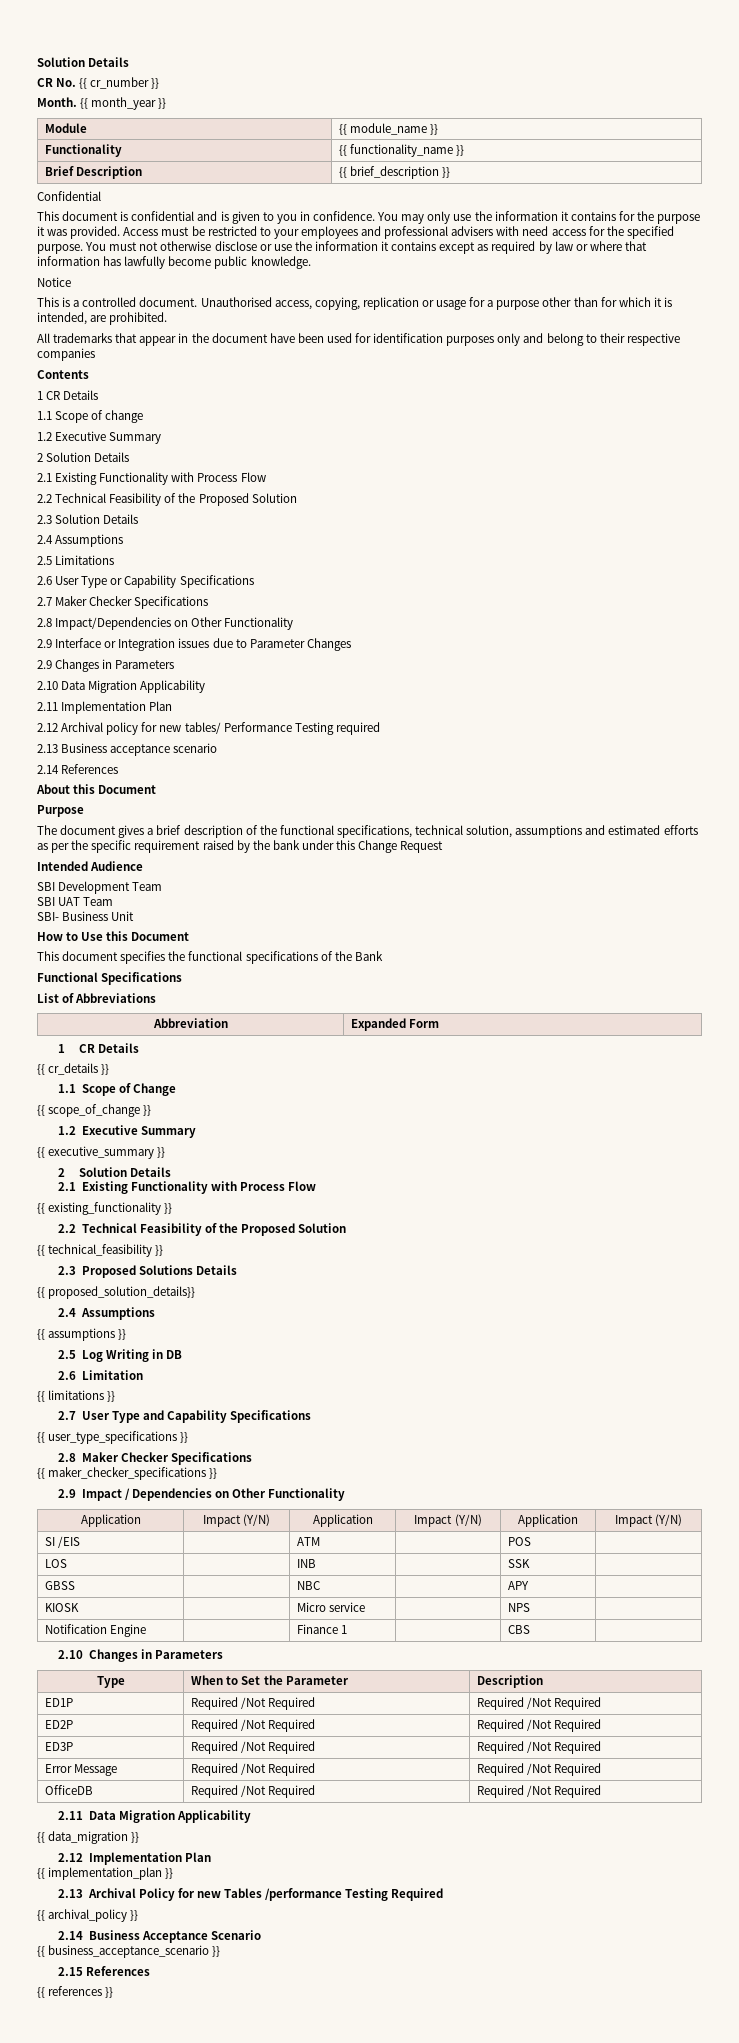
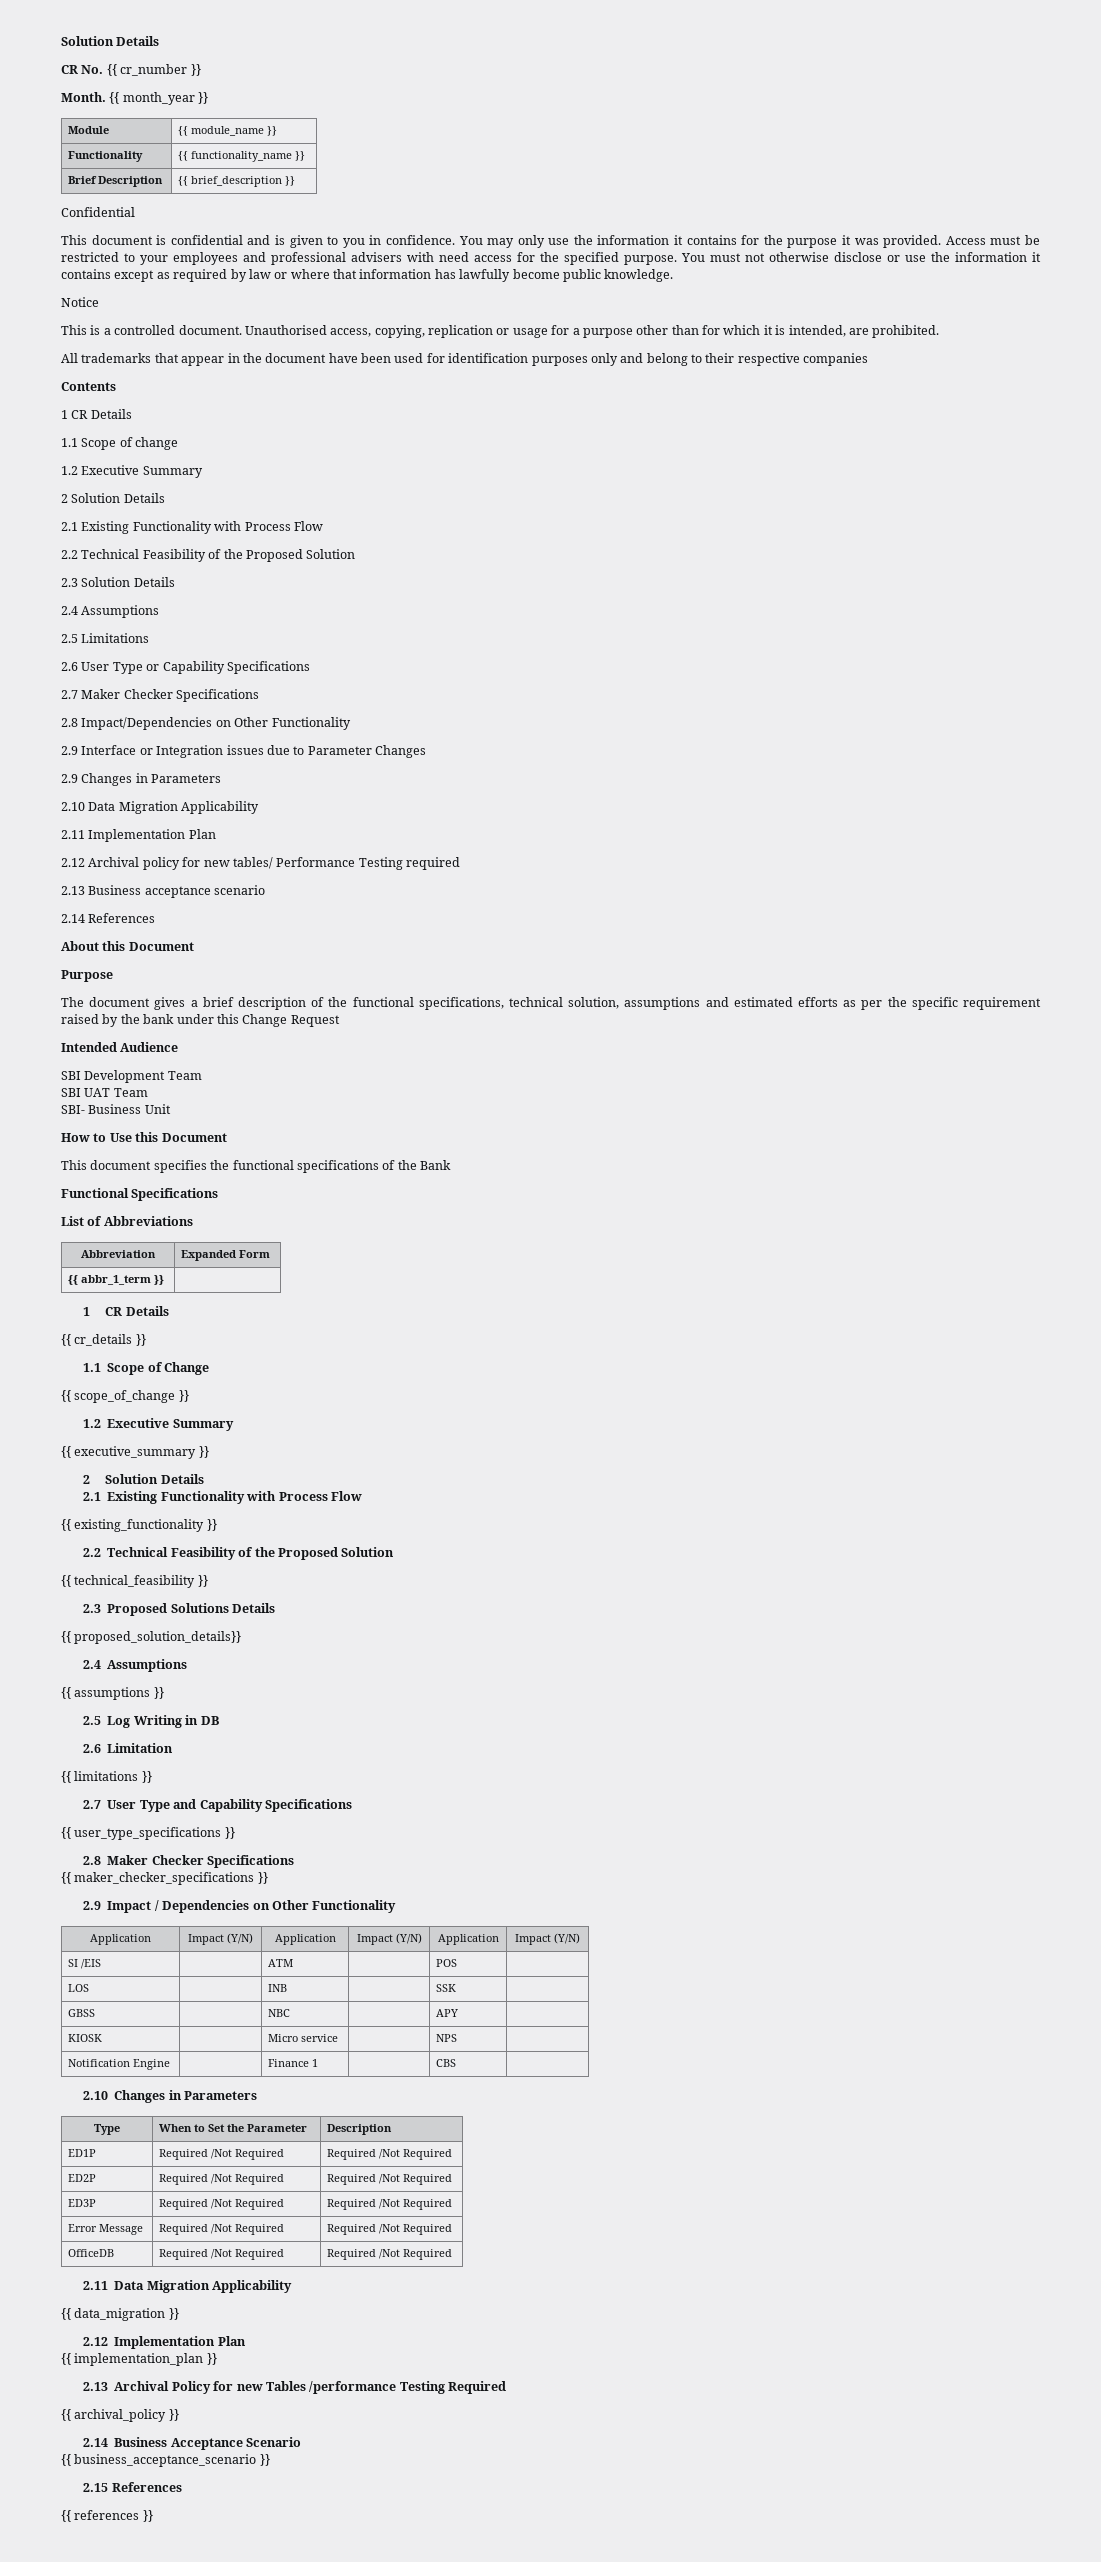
(440, 1023) none -> [68,1275,165,1285] // {{ abbr_1_term }} |

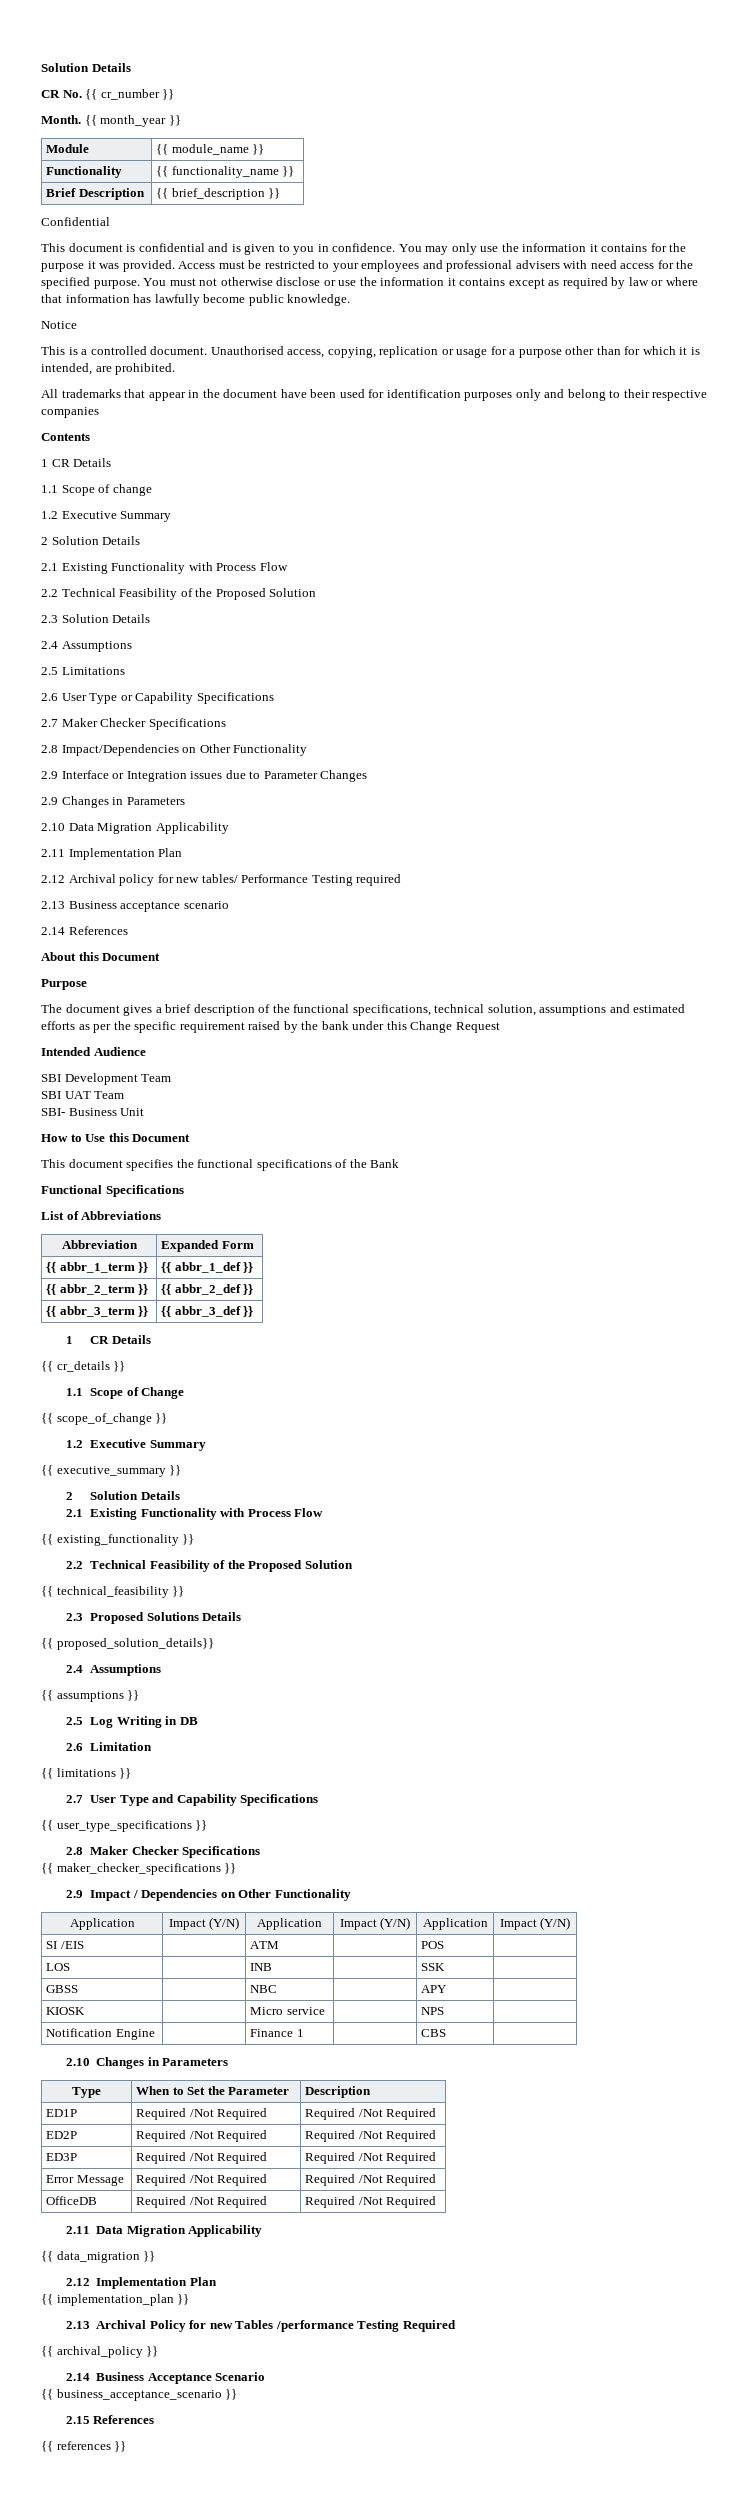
(165, 1280) none -> [161,1262,254,1273] [46,1284,149,1295] [161,1284,254,1295] [46,1306,149,1317] [161,1306,254,1317] {{ abbr_1_def }} // {{ abbr_2_term }} | {{ abbr_2_def }} // {{ abbr_3_term }} | {{ abbr_3_def }}

